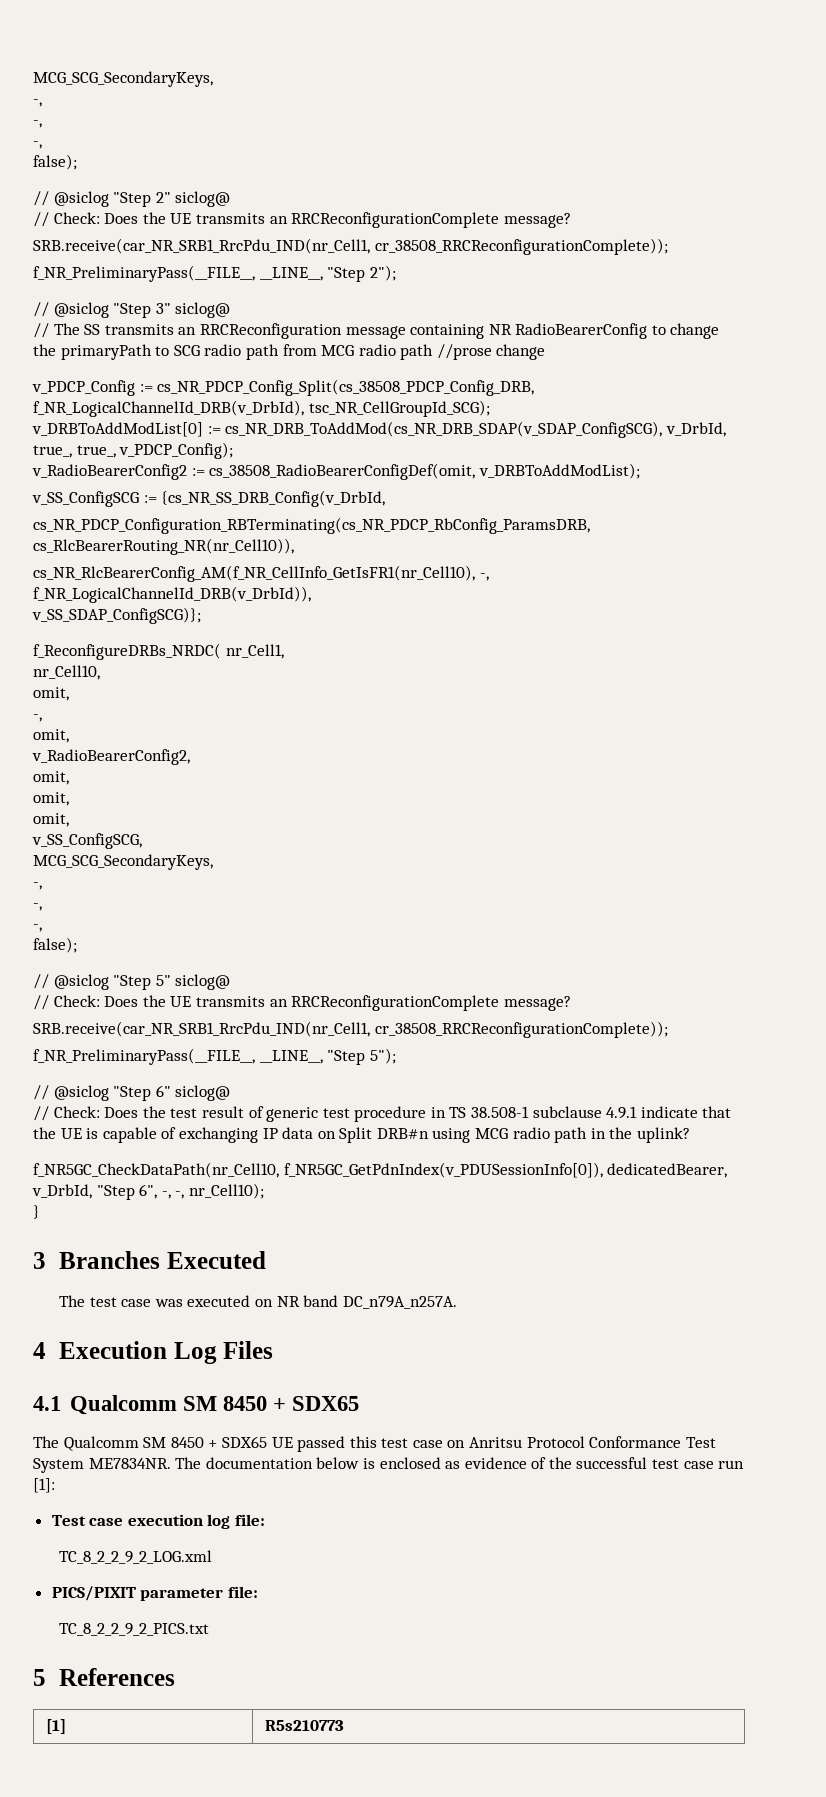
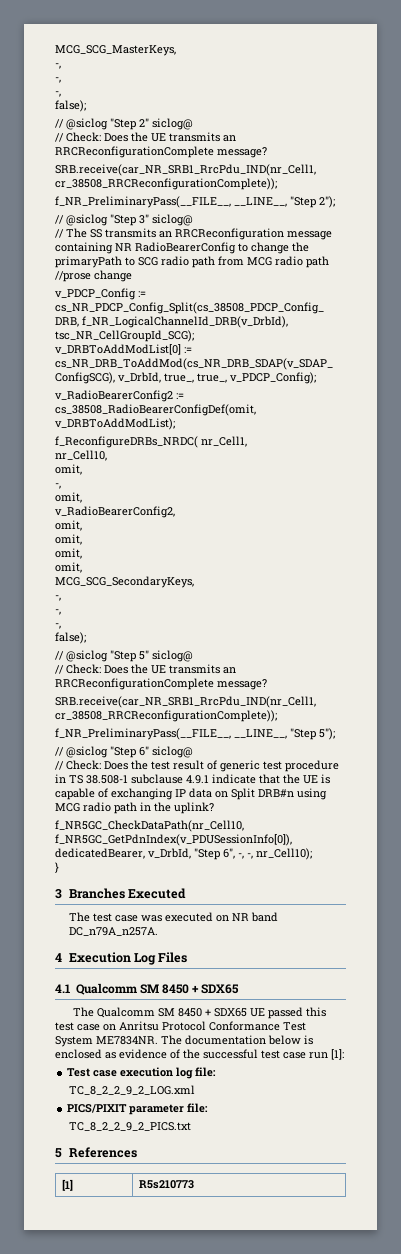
[33,71,213,87] MCG_SCG_SecondaryKeys, -> [55,45,176,56] MCG_SCG_MasterKeys,
[32,490,386,507] [33,517,590,534] [33,538,294,555] [33,565,489,582] [33,586,311,603] [32,607,201,624] // v_SS_ConfigSCG := {cs_NR_SS_DRB_Config(v_DrbId, // cs_NR_PDCP_Configuration_RBTerminating(cs_NR_PDCP_RbConfig_ParamsDRB, cs_RlcBearerRouting_NR(nr_Cell10)), // cs_NR_RlcBearerConfig_AM(f_NR_CellInfo_GetIsFR1(nr_Cell10), -, f_NR_LogicalChannelId_DRB(v_DrbId)), // v_SS_SDAP_ConfigSCG)}; -> (175, 424) none
[32,833,142,849] v_SS_ConfigSCG, -> [55,562,82,573] omit,

